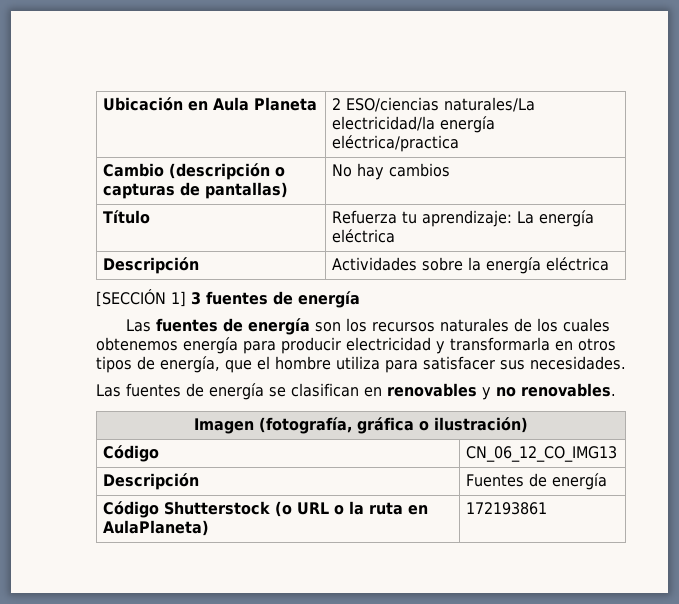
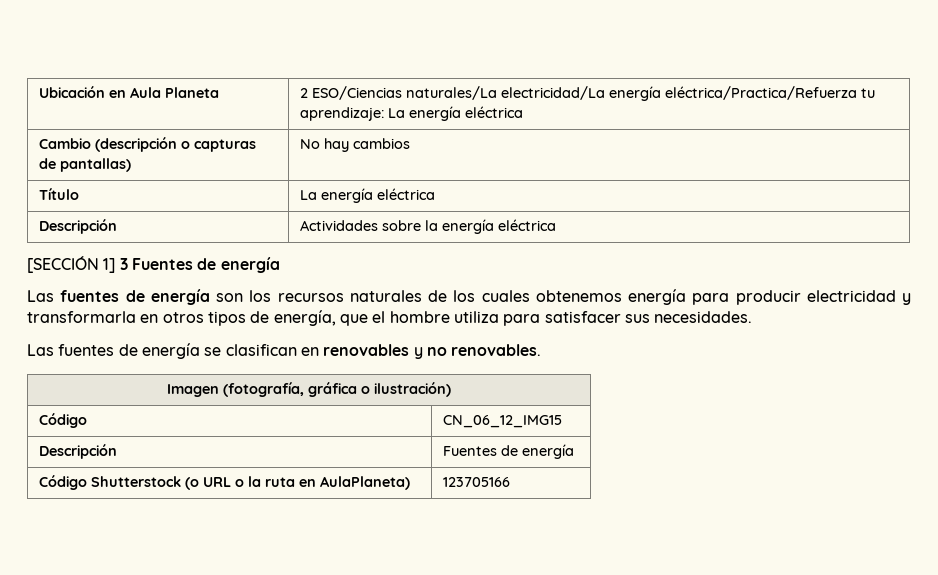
[345,97,535,112] [331,116,495,133] [331,135,459,152] ESO/ciencias naturales/La electricidad/la energía eléctrica/practica -> [312,86,876,101] [300,106,524,121] ESO/Ciencias naturales/La electricidad/La energía eléctrica/Practica/Refuerza tu aprendizaje: La energía eléctrica
[331,210,512,227] Refuerza tu aprendizaje: -> (80, 194) none
[206,291,268,305] fuentes -> [131,258,193,270] Fuentes
[465,446,617,462] CN_06_12_CO_IMG13 -> [443,415,563,428] CN_06_12_IMG15
[465,502,547,515] 172193861 -> [443,477,511,487] 123705166

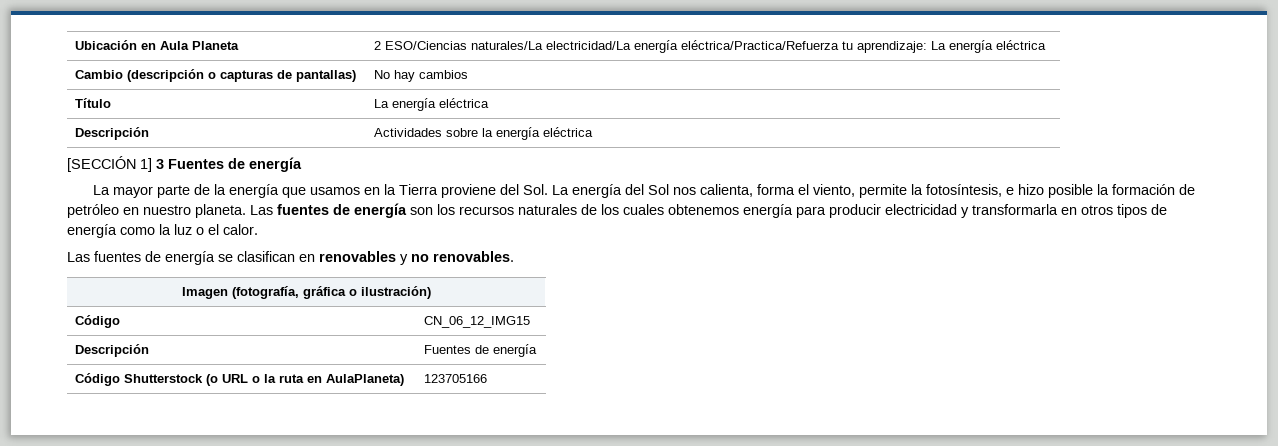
(280, 265) none -> [92,184,1195,198] [67,204,246,218] La mayor parte de la energía que usamos en la Tierra proviene del Sol. La energía del Sol nos calienta, forma el viento, permite la fotosíntesis, e hizo posible la formación de petróleo en nuestro planeta.
[273,310,753,326] energía, que el hombre utiliza para satisfacer sus necesidades. -> [67,224,258,238] energía como la luz o el calor.

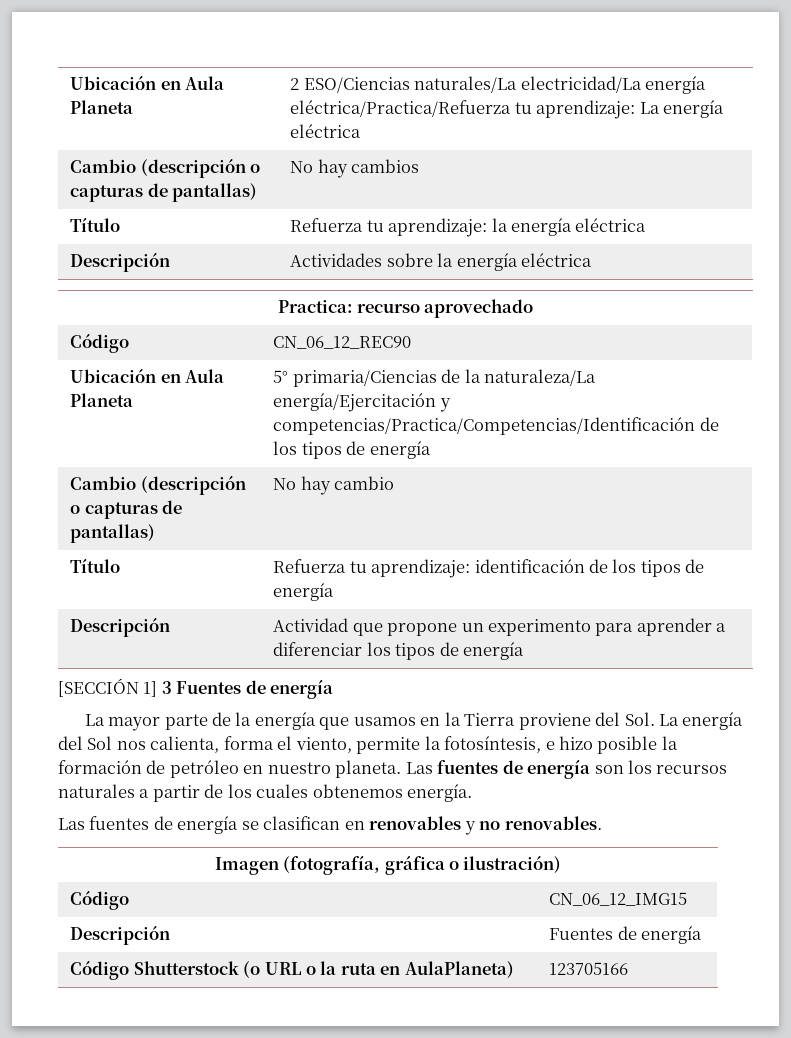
[373,99,389,108] La -> [290,218,508,237] Refuerza tu aprendizaje: la
(593, 132) none -> [277,299,534,318] [70,334,130,353] [273,336,412,349] [70,369,225,383] [70,393,134,407] [273,369,596,387] [273,393,451,412] [273,417,719,435] [273,441,431,459] [70,476,246,495] [70,500,183,519] [70,524,156,543] [273,476,395,495] [70,558,121,573] [273,559,705,578] [273,583,335,601] [70,618,171,637] [273,618,727,636] [273,642,524,660] // Practica: recurso aprovechado // Código | CN_06_12_REC90 // Ubicación en Aula Planeta | 5° primaria/Ciencias de la naturaleza/La energía/Ejercitación y competencias/Practica/Competencias/Identificación de los tipos de energía // Cambio (descripción o capturas de pantallas) | No hay cambio // Título | Refuerza tu aprendizaje: identificación de los tipos de energía // Descripción | Actividad que propone un experimento para aprender a diferenciar los tipos de energía
(577, 209) none -> [139,785,200,802] a partir
[743,204,1167,218] [67,224,258,238] energía para producir electricidad y transformarla en otros tipos de energía como la luz o el calor. -> [407,784,473,802] energía.

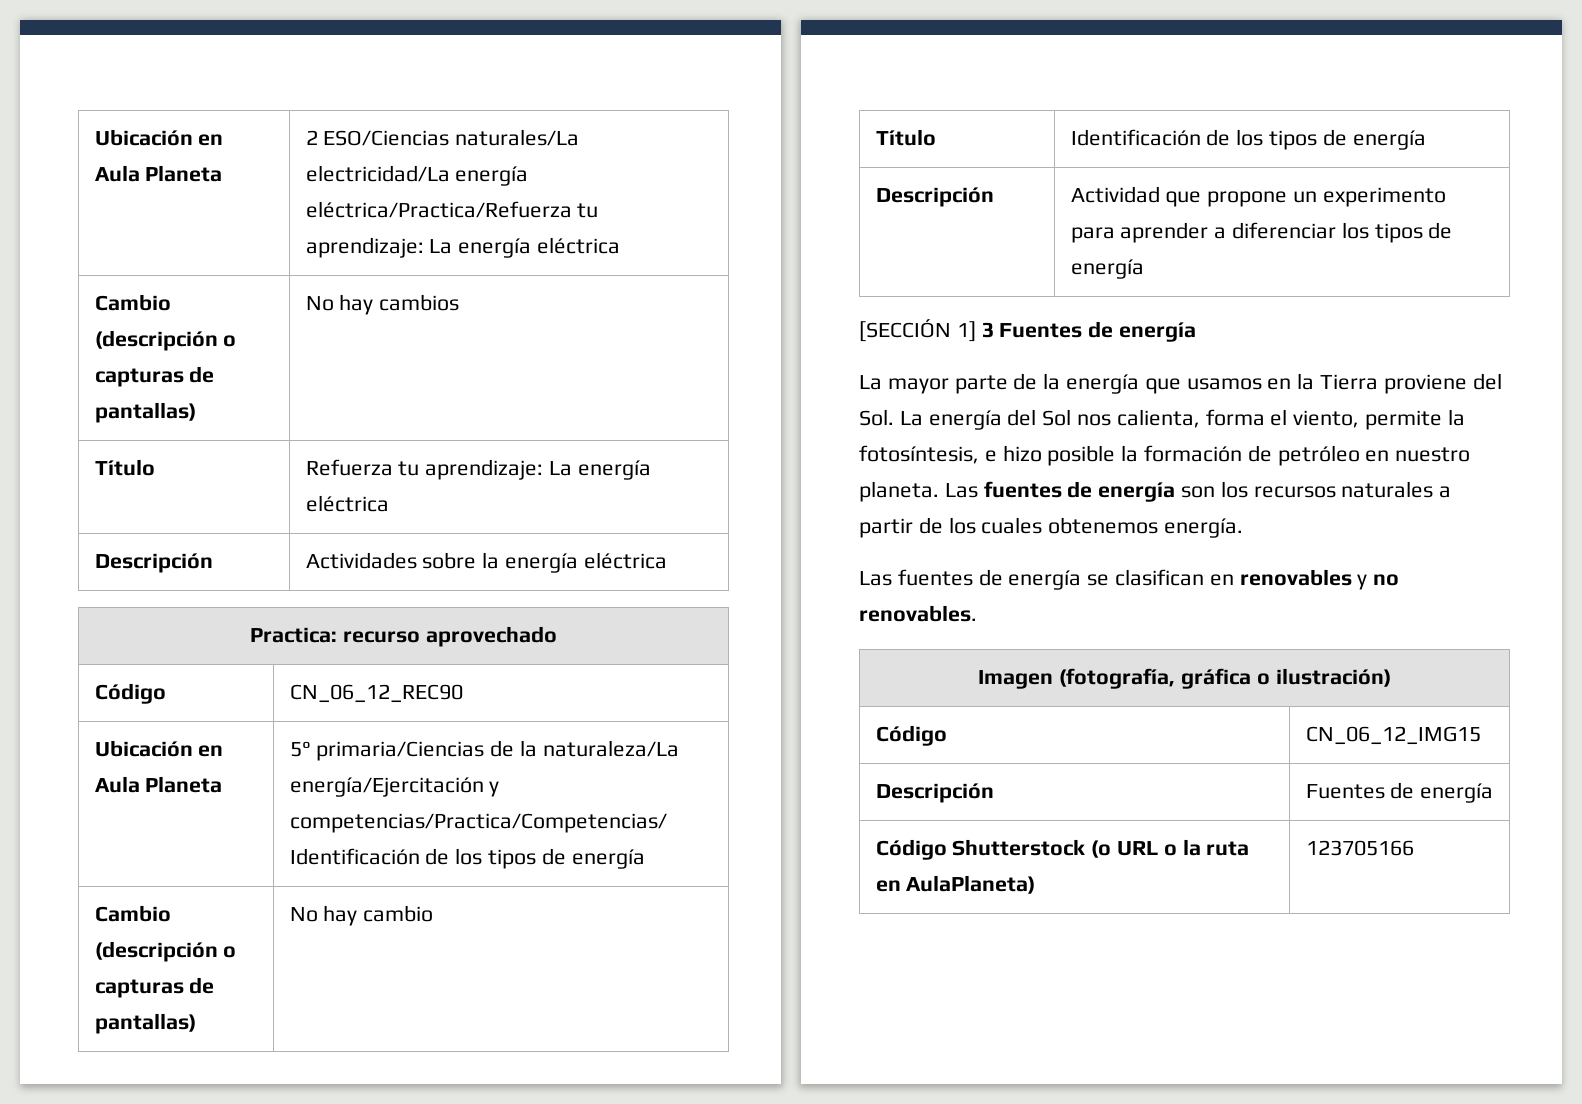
[491,218,508,232] la -> [549,461,573,476] La
[273,559,585,578] Refuerza tu aprendizaje: identificación -> [1070,129,1201,146] Identificación

